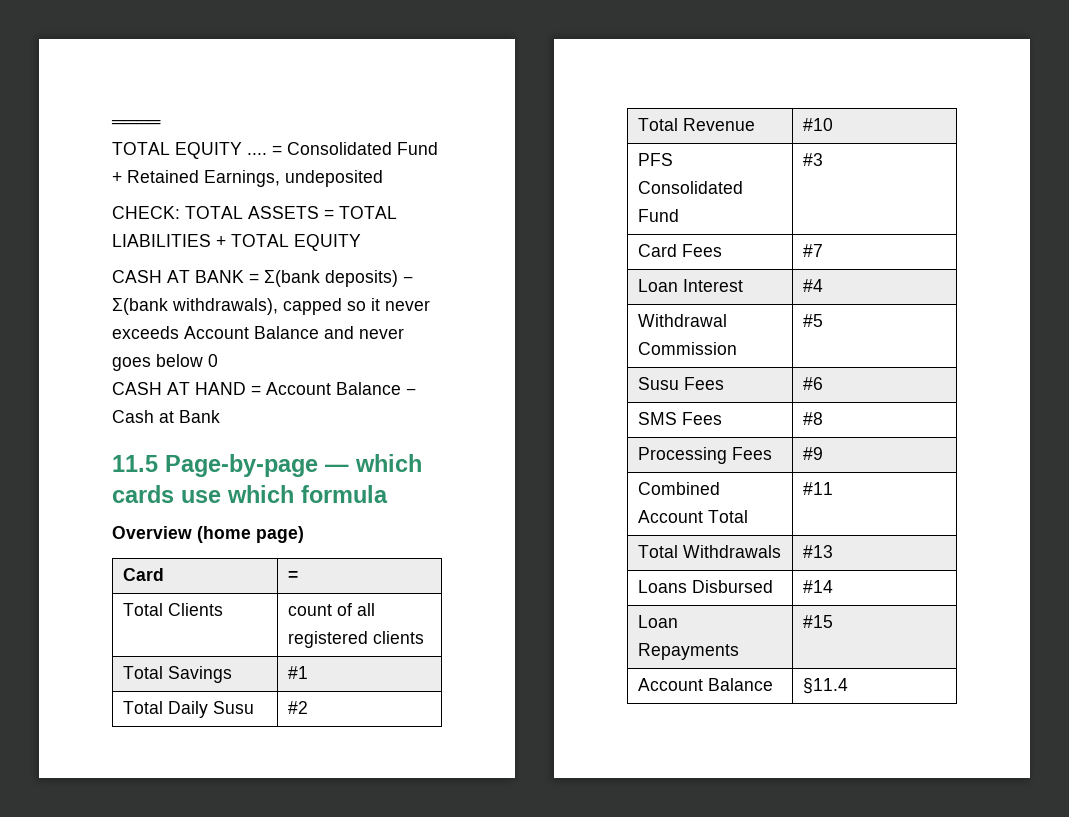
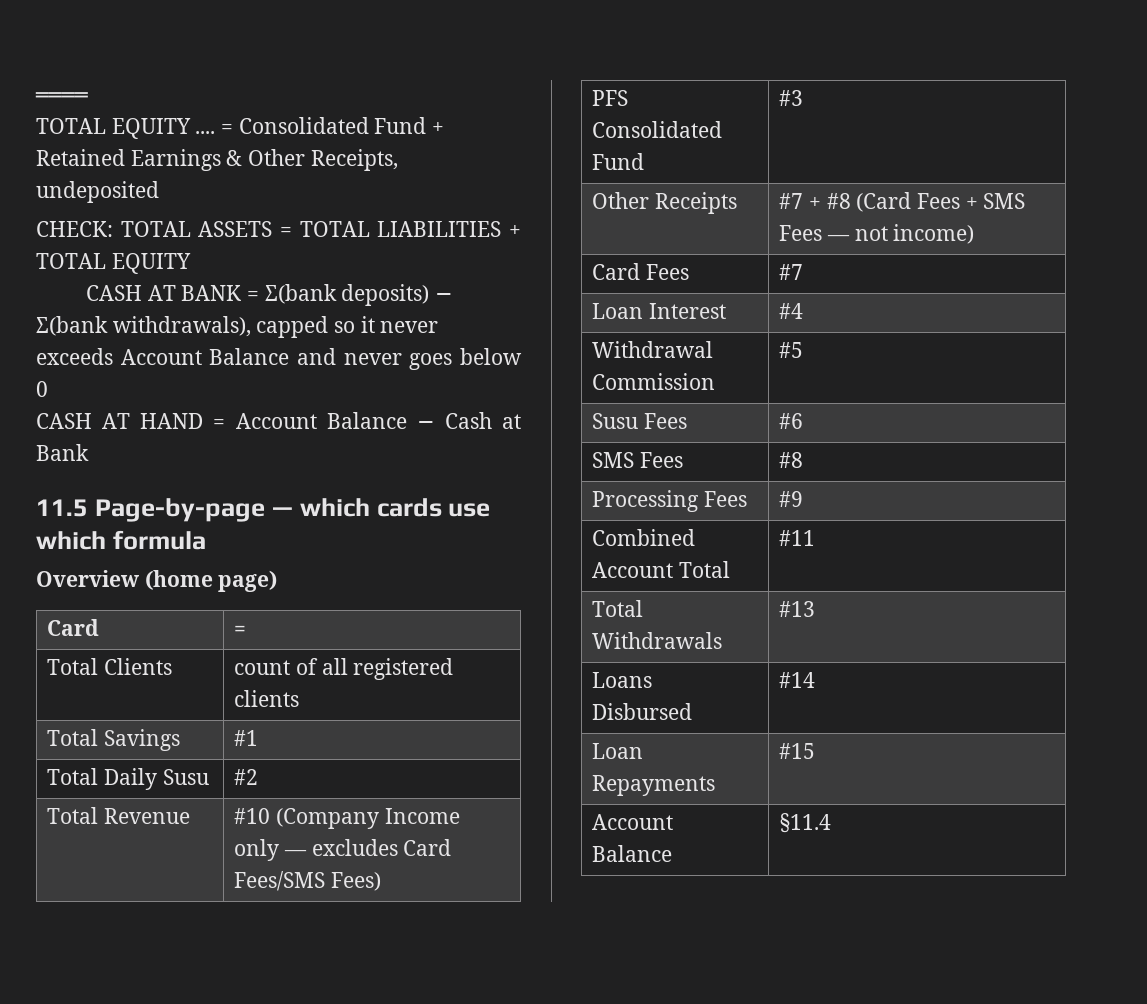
[204,170,280,187] Earnings, -> [130,149,398,171] Earnings & Other Receipts,
[637,153,673,166] [637,181,743,194] [637,209,679,222] [802,153,823,166] // PFS Consolidated Fund | #3 -> [275,808,460,829] [234,839,452,861] [234,871,381,891] [592,90,629,106] [592,121,723,138] [592,153,645,170] [779,90,804,106] [592,192,737,214] [779,192,1026,212] [779,224,975,244] (Company Income only — excludes Card Fees/SMS Fees) // PFS Consolidated Fund | #3 // Other Receipts | #7 + #8 (Card Fees + SMS Fees — not income)

